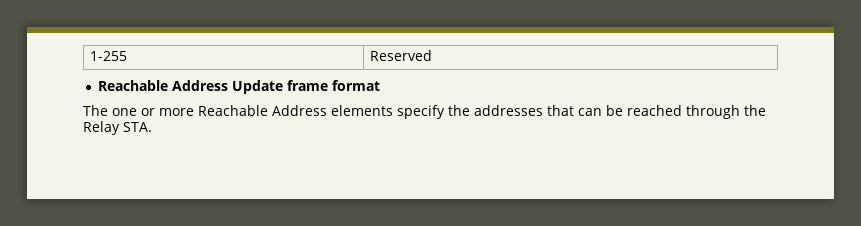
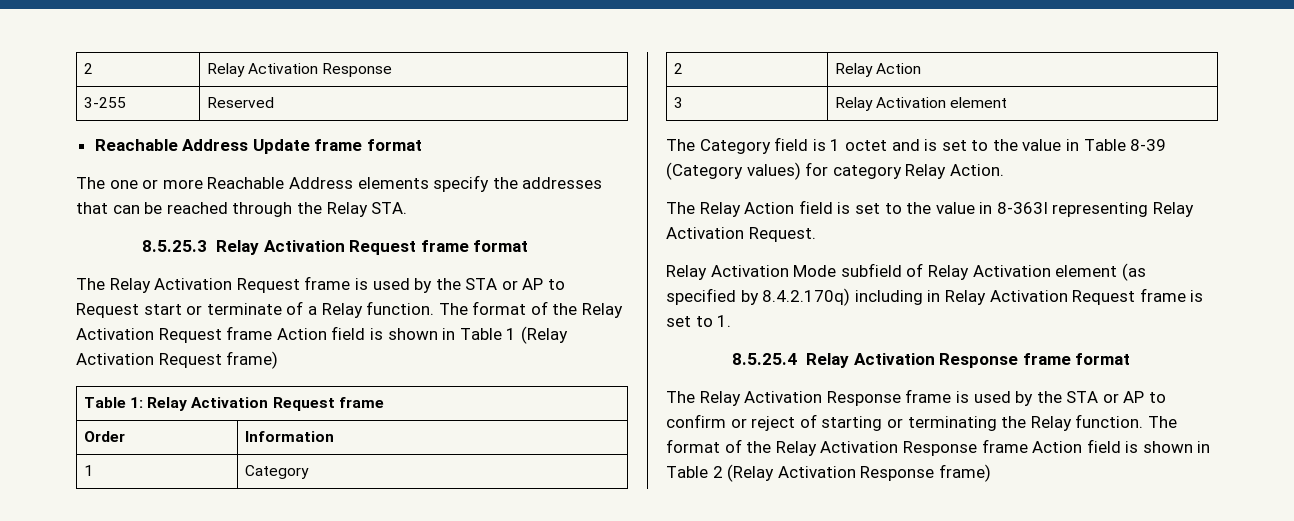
[90,51,128,61] 1-255 -> [83,63,93,74] [206,63,393,77] [83,97,126,108] 2 | Relay Activation Response // 3-255
(152, 127) none -> [142,240,529,255] [76,276,566,293] [76,301,624,318] [76,326,568,344] [76,351,279,369] [83,397,384,411] [83,431,125,442] [244,431,334,442] [83,465,93,476] [244,465,309,479] [673,63,683,74] [834,63,922,77] [673,97,683,108] [834,97,1008,111] [666,137,1167,154] [666,162,1004,180] [666,200,1195,217] [666,227,816,242] [666,263,1146,281] [666,288,1204,306] [666,315,732,327] [732,353,1131,368] [666,389,1167,406] [666,414,1177,431] [666,439,1211,456] [666,464,991,482] // 8.5.25.3 Relay Activation Request frame format // The Relay Activation Request frame is used by the STA or AP to Request start or terminate of a Relay function. The format of the Relay Activation Request frame Action field is shown in Table 1 (Relay Activation Request frame) // Table 1: Relay Activation Request frame // Order | Information // 1 | Category // 2 | Relay Action // 3 | Relay Activation element // The Category field is 1 octet and is set to the value in Table 8-39 (Category values) for category Relay Action. // The Relay Action field is set to the value in 8-363I representing Relay Activation Request. // Relay Activation Mode subfield of Relay Activation element (as specified by 8.4.2.170q) including in Relay Activation Request frame is set to 1. // 8.5.25.4 Relay Activation Response frame format // The Relay Activation Response frame is used by the STA or AP to confirm or reject of starting or terminating the Relay function. The format of the Relay Activation Response frame Action field is shown in Table 2 (Relay Activation Response frame)

